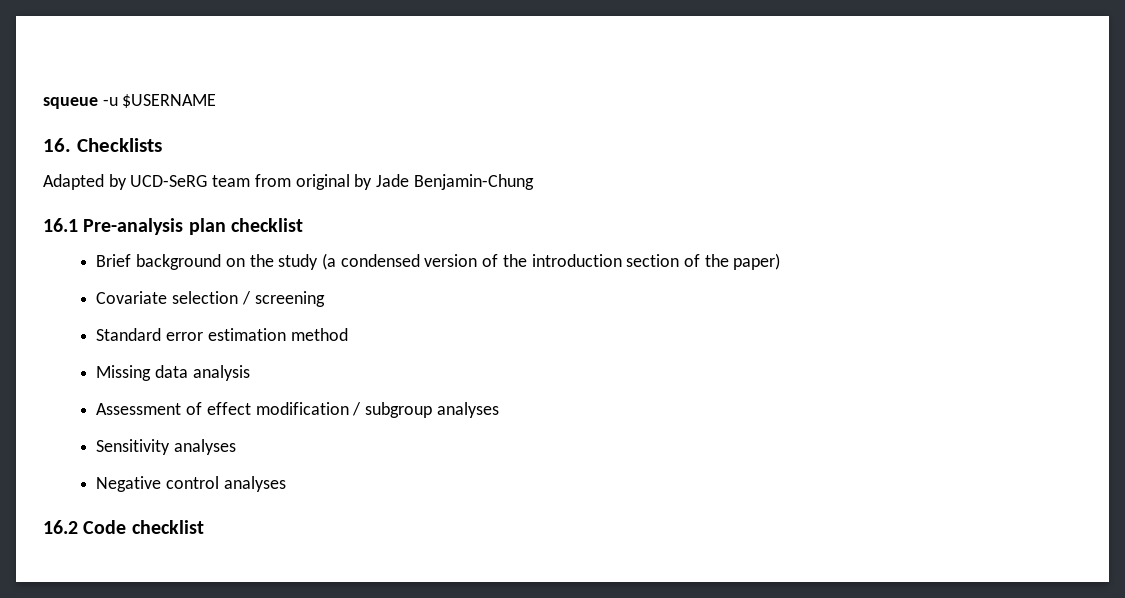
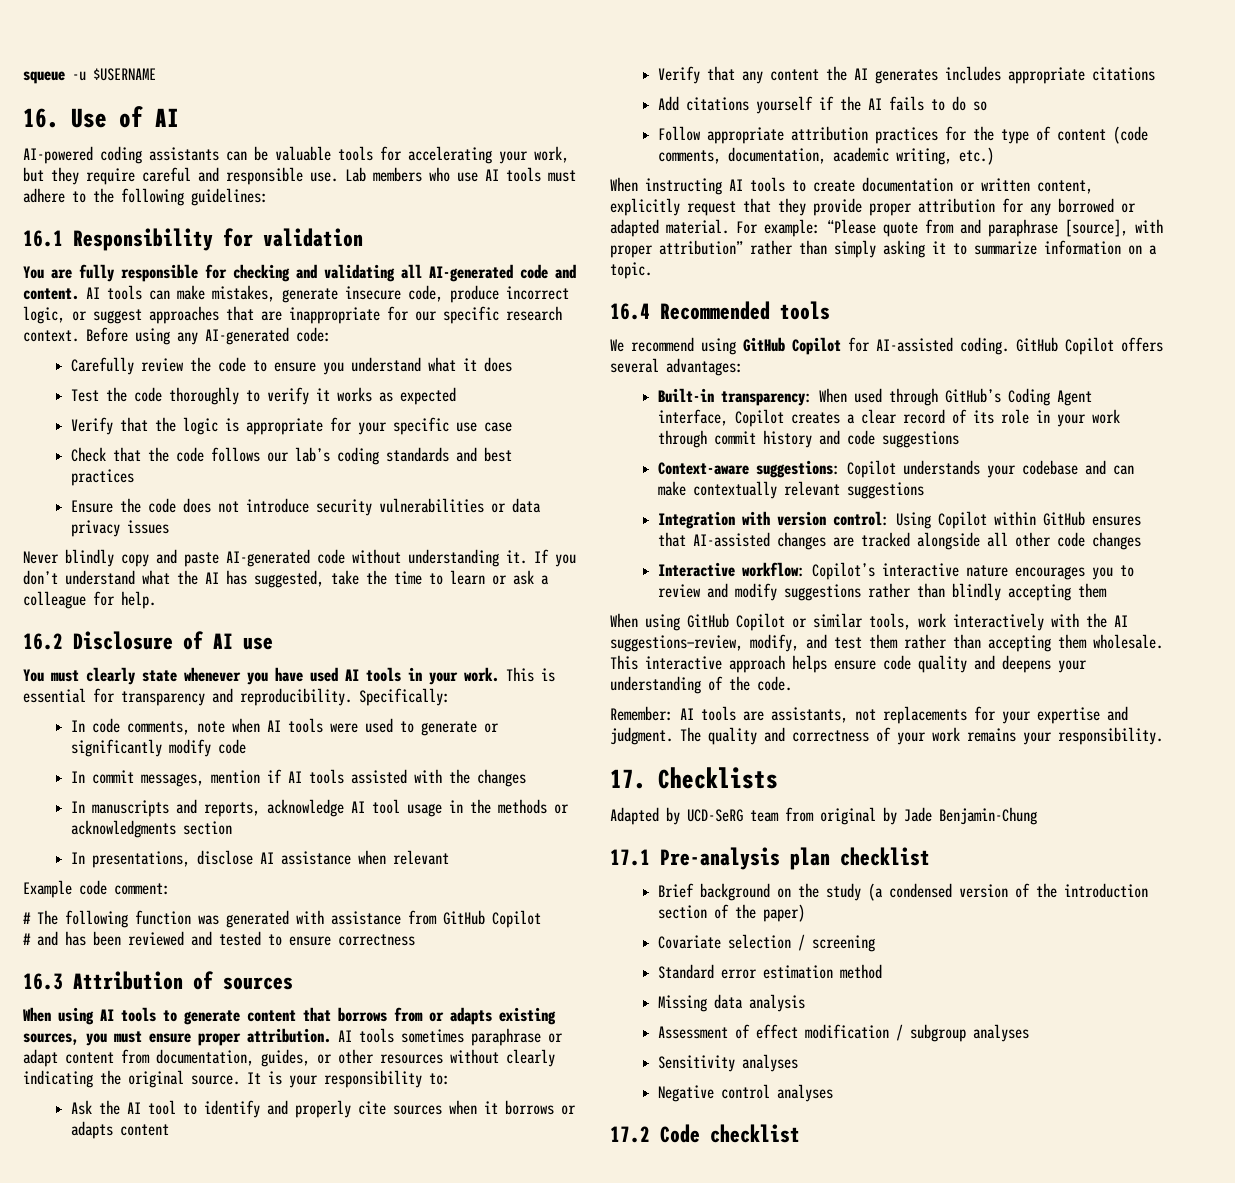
(71, 145) none -> [71,106,179,128] [23,146,569,164] [23,167,576,185] [23,188,268,206] [23,228,363,251] [23,264,576,282] [23,285,569,303] [23,306,562,324] [23,327,331,345] [71,357,513,375] [71,387,457,405] [71,417,513,435] [71,447,513,465] [71,469,135,486] [71,498,542,516] [71,520,170,537] [23,549,576,567] [23,570,549,588] [23,591,156,609] [23,631,273,650] [23,667,555,685] [23,688,450,706] [71,718,500,736] [71,739,247,757] [71,769,527,787] [71,799,570,817] [71,820,233,838] [71,850,450,868] [23,880,170,898] [23,910,541,928] [23,931,415,946] [23,971,293,990] [23,1007,556,1025] [23,1028,563,1046] [23,1049,555,1067] [23,1070,450,1088] [71,1100,577,1118] [71,1121,170,1139] [658,66,1156,84] [658,96,988,114] [658,126,1149,144] [658,147,995,165] [610,177,1093,195] [610,198,1136,216] [610,219,1163,237] [610,240,1157,258] [610,262,652,279] [610,301,830,320] [610,337,1163,355] [610,358,743,376] [658,388,1093,406] [658,409,1121,427] [658,430,960,448] [658,460,1135,478] [658,481,925,499] [658,511,1142,529] [658,532,1142,550] [658,562,1135,580] [658,583,1108,601] [610,613,1128,631] [610,634,1163,652] [610,655,1087,673] [610,676,792,694] [610,706,1128,724] [610,727,1163,745] [610,769,646,789] Use of AI // AI-powered coding assistants can be valuable tools for accelerating your work, but they require careful and responsible use. Lab members who use AI tools must adhere to the following guidelines: // 16.1 Responsibility for validation // You are fully responsible for checking and validating all AI-generated code and content. AI tools can make mistakes, generate insecure code, produce incorrect logic, or suggest approaches that are inappropriate for our specific research context. Before using any AI-generated code: // Carefully review the code to ensure you understand what it does // Test the code thoroughly to verify it works as expected // Verify that the logic is appropriate for your specific use case // Check that the code follows our lab’s coding standards and best practices // Ensure the code does not introduce security vulnerabilities or data privacy issues // Never blindly copy and paste AI-generated code without understanding it. If you don’t understand what the AI has suggested, take the time to learn or ask a colleague for help. // 16.2 Disclosure of AI use // You must clearly state whenever you have used AI tools in your work. This is essential for transparency and reproducibility. Specifically: // In code comments, note when AI tools were used to generate or significantly modify code // In commit messages, mention if AI tools assisted with the changes // In manuscripts and reports, acknowledge AI tool usage in the methods or acknowledgments section // In presentations, disclose AI assistance when relevant // Example code comment: // # The following function was generated with assistance from GitHub Copilot // # and has been reviewed and tested to ensure correctness // 16.3 Attribution of sources // When using AI tools to generate content that borrows from or adapts existing sources, you must ensure proper attribution. AI tools sometimes paraphrase or adapt content from documentation, guides, or other resources without clearly indicating the original source. It is your responsibility to: // Ask the AI tool to identify and properly cite sources when it borrows or adapts content // Verify that any content the AI generates includes appropriate citations // Add citations yourself if the AI fails to do so // Follow appropriate attribution practices for the type of content (code comments, documentation, academic writing, etc.) // When instructing AI tools to create documentation or written content, explicitly request that they provide proper attribution for any borrowed or adapted material. For example: “Please quote from and paraphrase [source], with proper attribution” rather than simply asking it to summarize information on a topic. // 16.4 Recommended tools // We recommend using GitHub Copilot for AI-assisted coding. GitHub Copilot offers several advantages: // Built-in transparency: When used through GitHub’s Coding Agent interface, Copilot creates a clear record of its role in your work through commit history and code suggestions // Context-aware suggestions: Copilot understands your codebase and can make contextually relevant suggestions // Integration with version control: Using Copilot within GitHub ensures that AI-assisted changes are tracked alongside all other code changes // Interactive workflow: Copilot’s interactive nature encourages you to review and modify suggestions rather than blindly accepting them // When using GitHub Copilot or similar tools, work interactively with the AI suggestions—review, modify, and test them rather than accepting them wholesale. This interactive approach helps ensure code quality and deepens your understanding of the code. // Remember: AI tools are assistants, not replacements for your expertise and judgment. The quality and correctness of your work remains your responsibility. // 17.
[43,218,78,232] 16.1 -> [610,849,650,866] 17.1
[43,520,78,534] 16.2 -> [610,1126,650,1143] 17.2

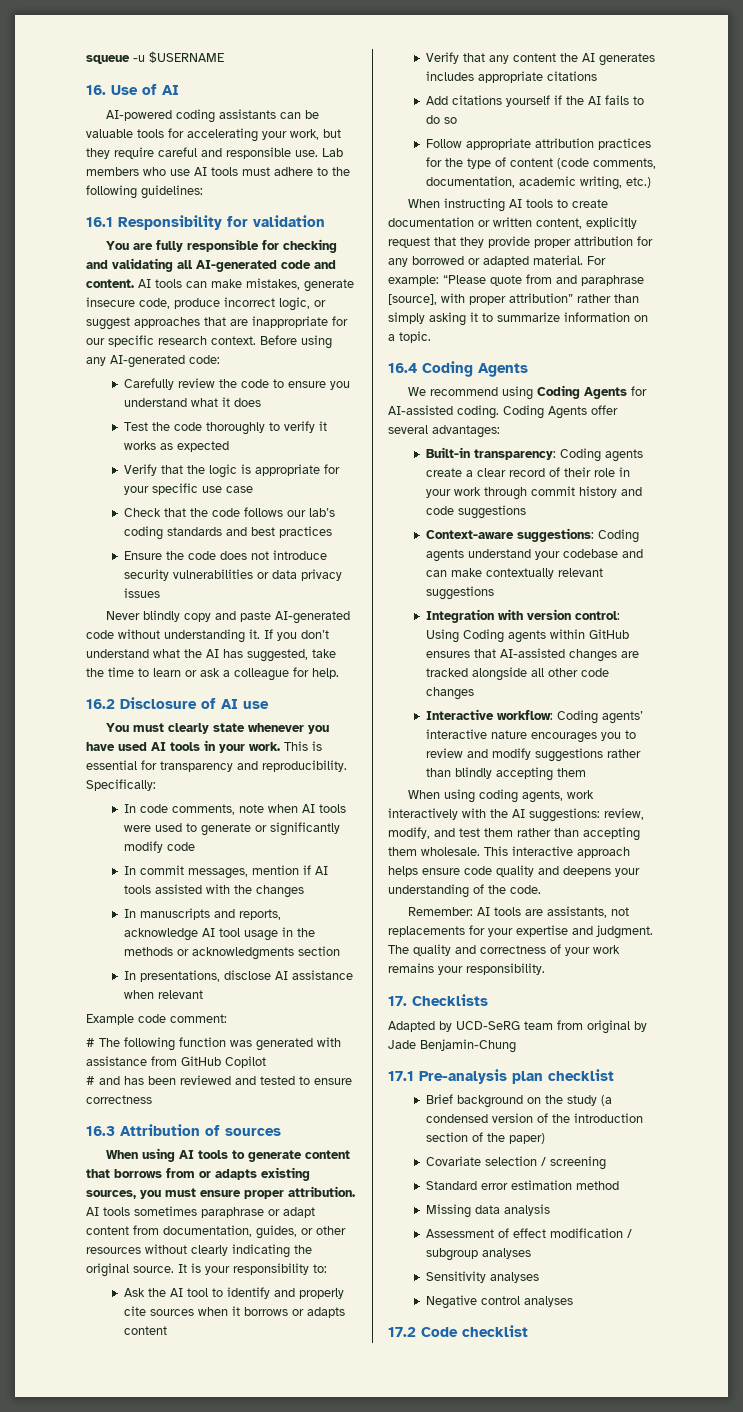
[660,301,830,320] Recommended tools -> [422,361,528,377] Coding Agents
[743,337,841,355] GitHub Copilot -> [537,385,628,399] Coding Agents
[1016,337,1163,355] GitHub Copilot offers -> [503,405,618,419] Coding Agents offer
[819,388,1093,406] [658,409,841,427] When used through GitHub’s Coding Agent interface, Copilot creates -> [560,448,644,462] [426,468,463,477] Coding agents create
[973,410,995,424] its -> [564,467,592,477] their
[847,460,981,478] Copilot understands -> [598,529,640,543] [426,549,532,562] Coding agents understand
[938,511,988,529] Copilot -> [463,629,547,643] Coding agents
[812,562,876,580] Copilot’s -> [557,710,644,724] Coding agents’
[687,613,911,631] GitHub Copilot or similar tools, -> [479,789,564,803] coding agents,
[610,635,743,652] suggestions—review, -> [529,808,644,822] suggestions: review,

